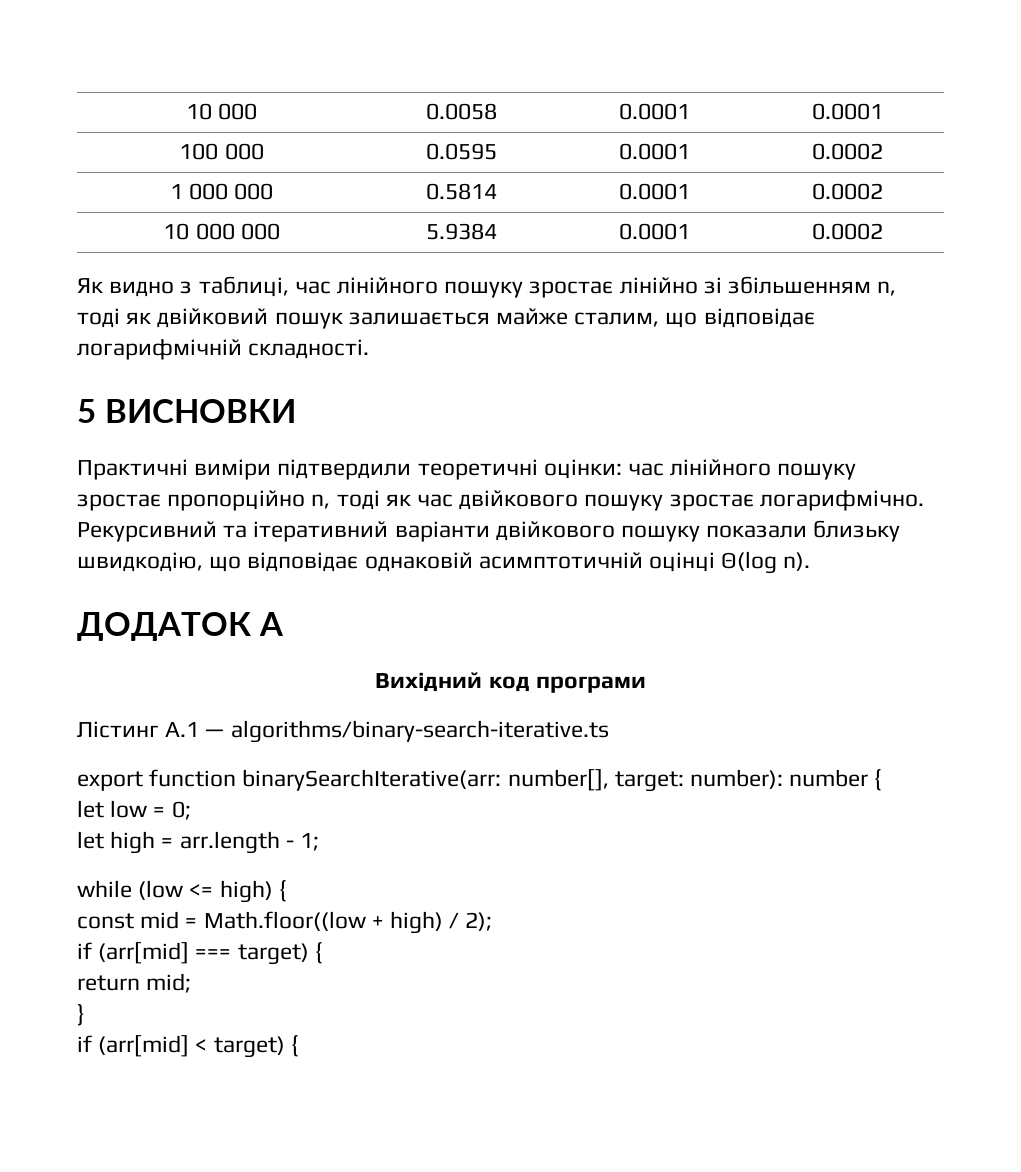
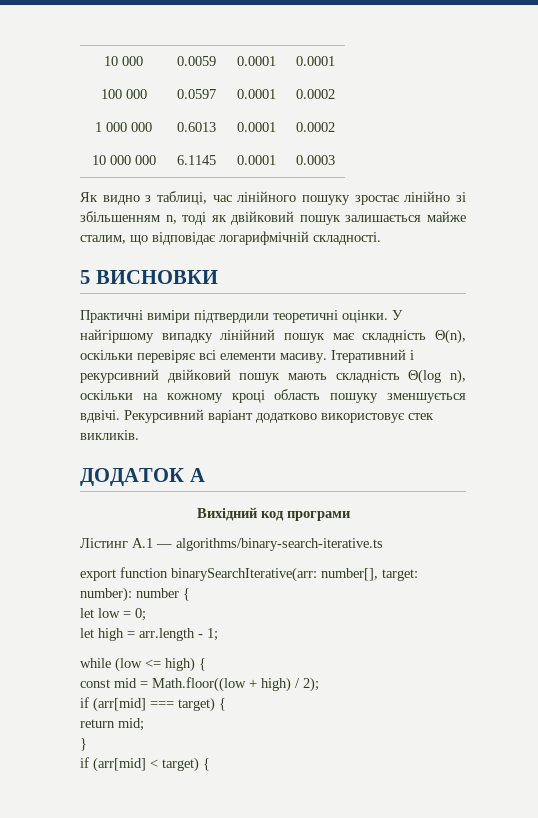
[426,103,497,120] 0.0058 -> [177,56,216,66] 0.0059
[426,143,497,160] 0.0595 -> [177,89,216,99] 0.0597
[426,183,497,200] 0.5814 -> [177,122,216,132] 0.6013
[426,223,497,240] [618,223,690,240] [811,223,883,240] 5.9384 | 0.0001 | 0.0002 -> [177,155,216,165] [236,155,276,165] [295,155,335,165] 6.1145 | 0.0001 | 0.0003
[543,459,857,480] [77,490,924,511] [77,520,901,542] [77,551,811,574] оцінки: час лінійного пошуку зростає пропорційно n, тоді як час двійкового пошуку зростає логарифмічно. Рекурсивний та ітеративний варіанти двійкового пошуку показали близьку швидкодію, що відповідає однаковій асимптотичній оцінці Θ(log n). -> [342,310,403,323] [80,329,466,344] [80,349,414,363] [80,369,466,384] [80,389,466,403] [80,409,434,423] [80,430,139,440] оцінки. У найгіршому випадку лінійний пошук має складність Θ(n), оскільки перевіряє всі елементи масиву. Ітеративний і рекурсивний двійковий пошук мають складність Θ(log n), оскільки на кожному кроці область пошуку зменшується вдвічі. Рекурсивний варіант додатково використовує стек викликів.

